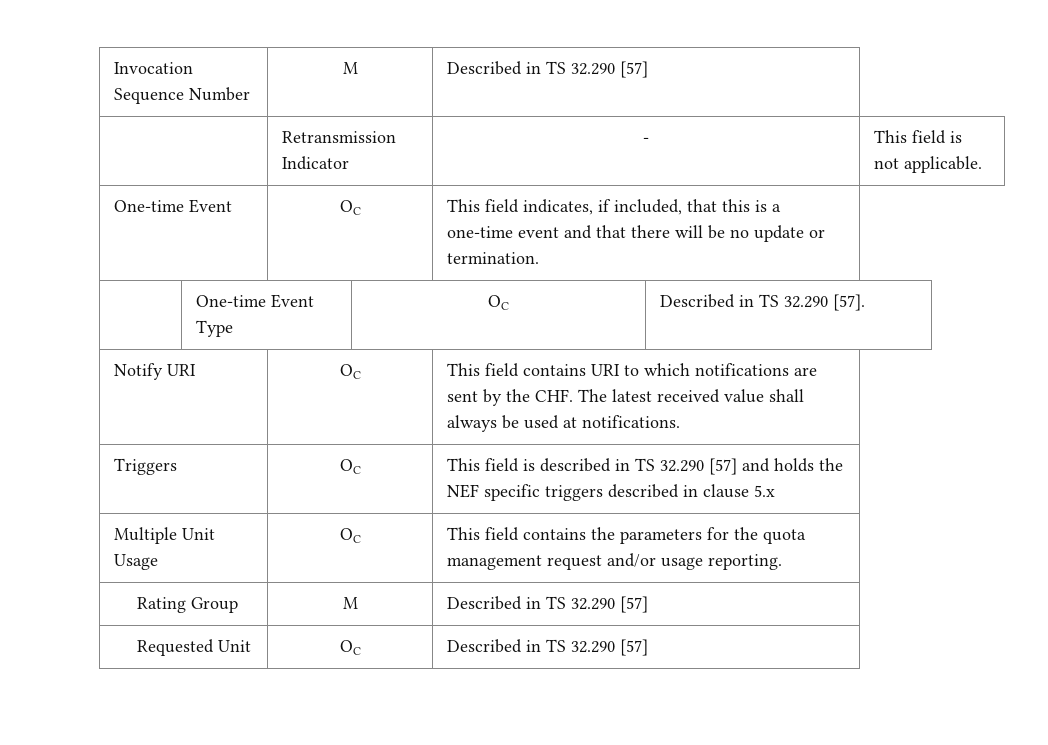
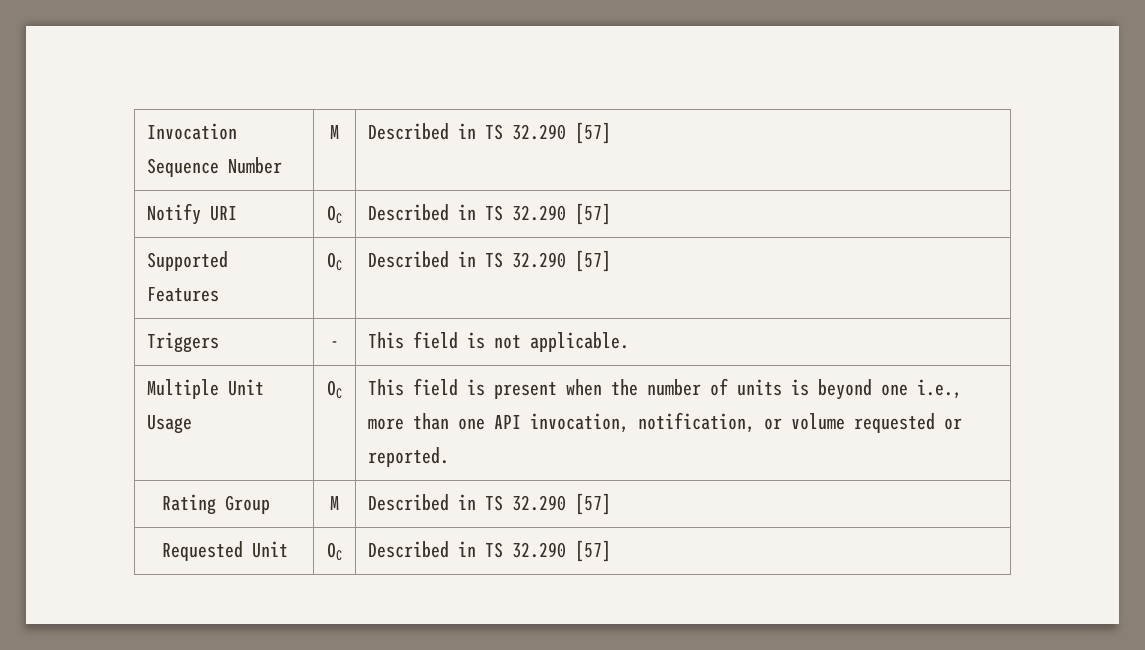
[281,131,396,143] [281,156,349,170] | Retransmission Indicator -> [147,203,238,225] [327,205,342,224] [368,203,612,225] [147,251,229,271] [147,287,220,302] [327,252,342,271] [368,250,612,272] [147,332,220,353] Notify URI | OC | Described in TS 32.290 [57] // Supported Features | OC | Described in TS 32.290 [57] // Triggers
[113,199,232,213] [339,200,361,215] [446,199,781,215] [446,225,825,242] [446,252,539,264] [195,294,314,308] [195,320,233,337] [488,295,509,310] [659,294,865,311] [113,363,196,380] [339,364,361,379] [446,363,817,377] [446,389,804,406] [446,415,680,432] [113,458,177,475] [339,459,361,474] [446,458,843,475] [446,484,775,501] // One-time Event | OC | This field indicates, if included, that this is a one-time event and that there will be no update or termination. // | One-time Event Type | OC | Described in TS 32.290 [57]. // Notify URI | OC | This field contains URI to which notifications are sent by the CHF. The latest received value shall always be used at notifications. // Triggers | OC | This field is described in TS 32.290 [57] and holds the NEF specific triggers described in clause 5.x -> (630, 342) none
[522,527,806,544] [446,553,782,570] contains the parameters for the quota management request and/or usage reporting. -> [467,378,963,400] [368,412,963,433] [368,447,450,467] is present when the number of units is beyond one i.e., more than one API invocation, notification, or volume requested or reported.

